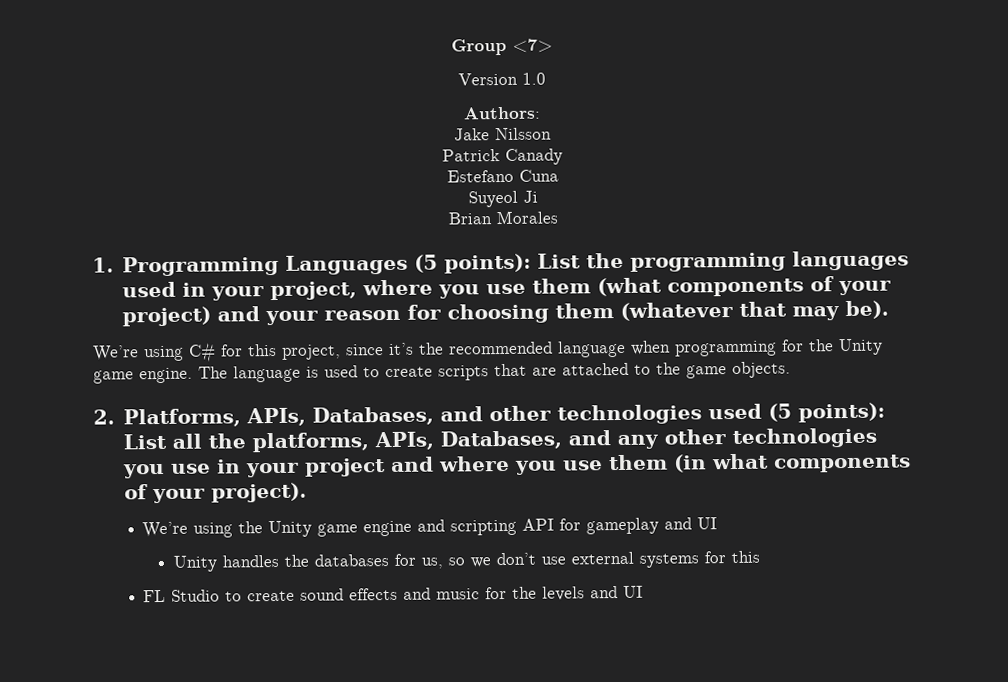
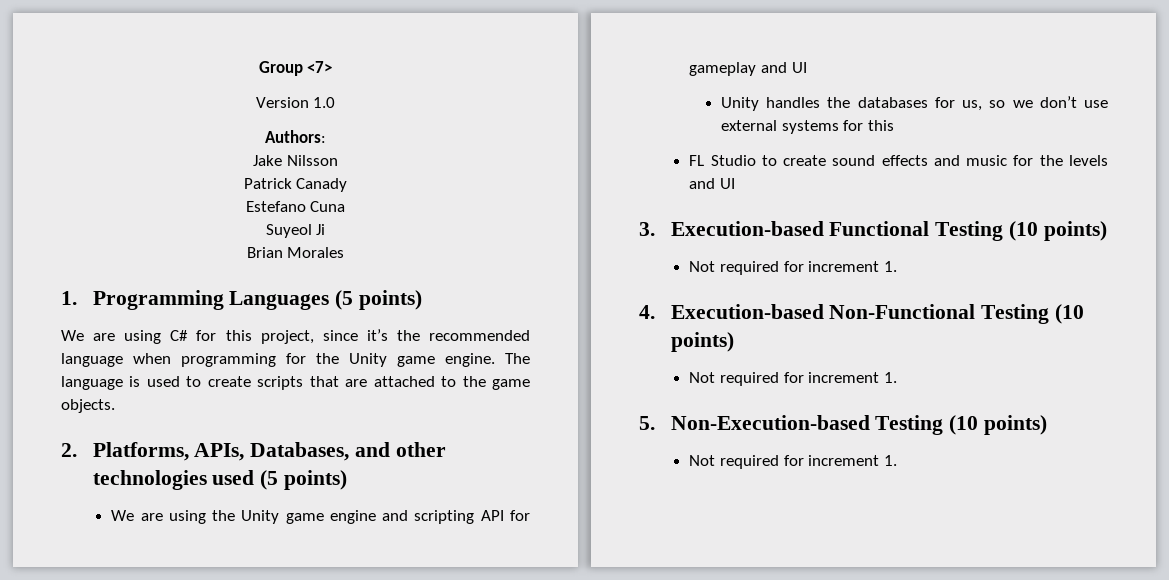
[444,250,910,274] [122,276,892,301] [122,300,890,327] [93,345,139,361] points): List the programming languages used in your project, where you use them (what components of your project) and your reason for choosing them (whatever that may be). // We’re -> [359,290,423,310] [61,330,116,341] points) // We are
[798,402,886,423] [123,427,878,453] [123,453,912,479] [124,482,308,504] [142,521,189,538] points): List all the platforms, APIs, Databases, and any other technologies you use in your project and where you use them (in what components of your project). // We’re -> [284,470,348,490] [111,510,163,521] points) // We are
(644, 591) none -> [639,221,1107,241] [689,261,897,275] [639,304,1085,324] [670,332,734,352] [689,372,897,386] [639,415,1048,435] [689,455,897,469] // 3. Execution-based Functional Testing (10 points) // Not required for increment 1. // 4. Execution-based Non-Functional Testing (10 points) // Not required for increment 1. // 5. Non-Execution-based Testing (10 points) // Not required for increment 1.

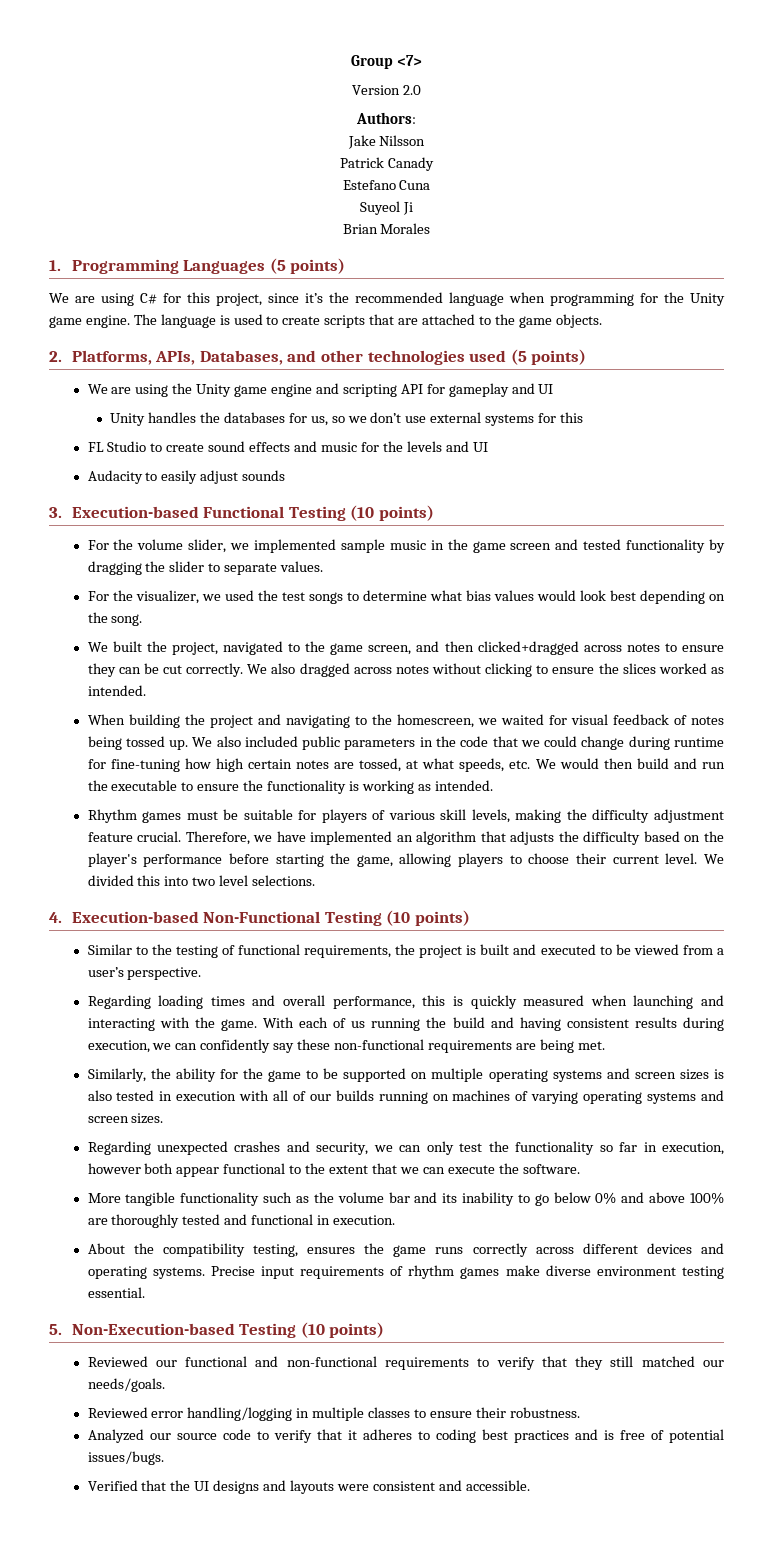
[313,97,336,108] 1.0 -> [402,85,421,95] 2.0
(735, 183) none -> [87,470,286,484] // Audacity to easily adjust sounds
[689,261,897,275] Not required for increment 1. -> [87,539,726,553] [87,561,324,575] [87,590,726,604] [87,612,143,626] [87,641,724,655] [87,663,725,677] [87,685,146,696] [87,714,725,728] [87,736,725,750] [87,758,725,772] [87,780,493,794] [87,809,725,823] [87,831,725,845] [87,853,725,867] [87,875,316,886] For the volume slider, we implemented sample music in the game screen and tested functionality by dragging the slider to separate values. // For the visualizer, we used the test songs to determine what bias values would look best depending on the song. // We built the project, navigated to the game screen, and then clicked+dragged across notes to ensure they can be cut correctly. We also dragged across notes without clicking to ensure the slices worked as intended. // When building the project and navigating to the homescreen, we waited for visual feedback of notes being tossed up. We also included public parameters in the code that we could change during runtime for fine-tuning how high certain notes are tossed, at what speeds, etc. We would then build and run the executable to ensure the functionality is working as intended. // Rhythm games must be suitable for players of various skill levels, making the difficulty adjustment feature crucial. Therefore, we have implemented an algorithm that adjusts the difficulty based on the player's performance before starting the game, allowing players to choose their current level. We divided this into two level selections.
[689,372,897,386] Not required for increment 1. -> [87,944,724,958] [87,967,202,980] [87,995,724,1009] [87,1017,724,1031] [87,1039,605,1053] [87,1068,725,1082] [87,1090,725,1104] [87,1113,164,1124] [87,1141,724,1155] [87,1163,580,1177] [87,1192,725,1206] [87,1214,396,1228] [87,1243,724,1257] [87,1265,724,1279] [87,1287,145,1298] Similar to the testing of functional requirements, the project is built and executed to be viewed from a user’s perspective. // Regarding loading times and overall performance, this is quickly measured when launching and interacting with the game. With each of us running the build and having consistent results during execution, we can confidently say these non-functional requirements are being met. // Similarly, the ability for the game to be supported on multiple operating systems and screen sizes is also tested in execution with all of our builds running on machines of varying operating systems and screen sizes. // Regarding unexpected crashes and security, we can only test the functionality so far in execution, however both appear functional to the extent that we can execute the software. // More tangible functionality such as the volume bar and its inability to go below 0% and above 100% are thoroughly tested and functional in execution. // About the compatibility testing, ensures the game runs correctly across different devices and operating systems. Precise input requirements of rhythm games make diverse environment testing essential.
[689,455,897,469] Not required for increment 1. -> [87,1356,724,1370] [87,1378,165,1392] [87,1407,580,1421] [87,1429,725,1443] [87,1451,164,1465] [87,1480,530,1494] Reviewed our functional and non-functional requirements to verify that they still matched our needs/goals. // Reviewed error handling/logging in multiple classes to ensure their robustness. // Analyzed our source code to verify that it adheres to coding best practices and is free of potential issues/bugs. // Verified that the UI designs and layouts were consistent and accessible.

